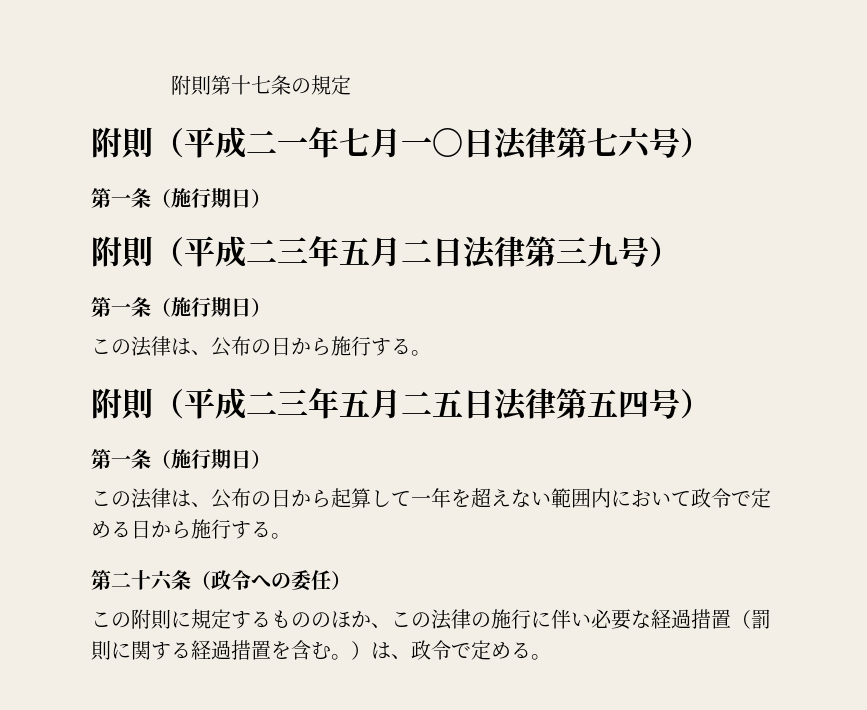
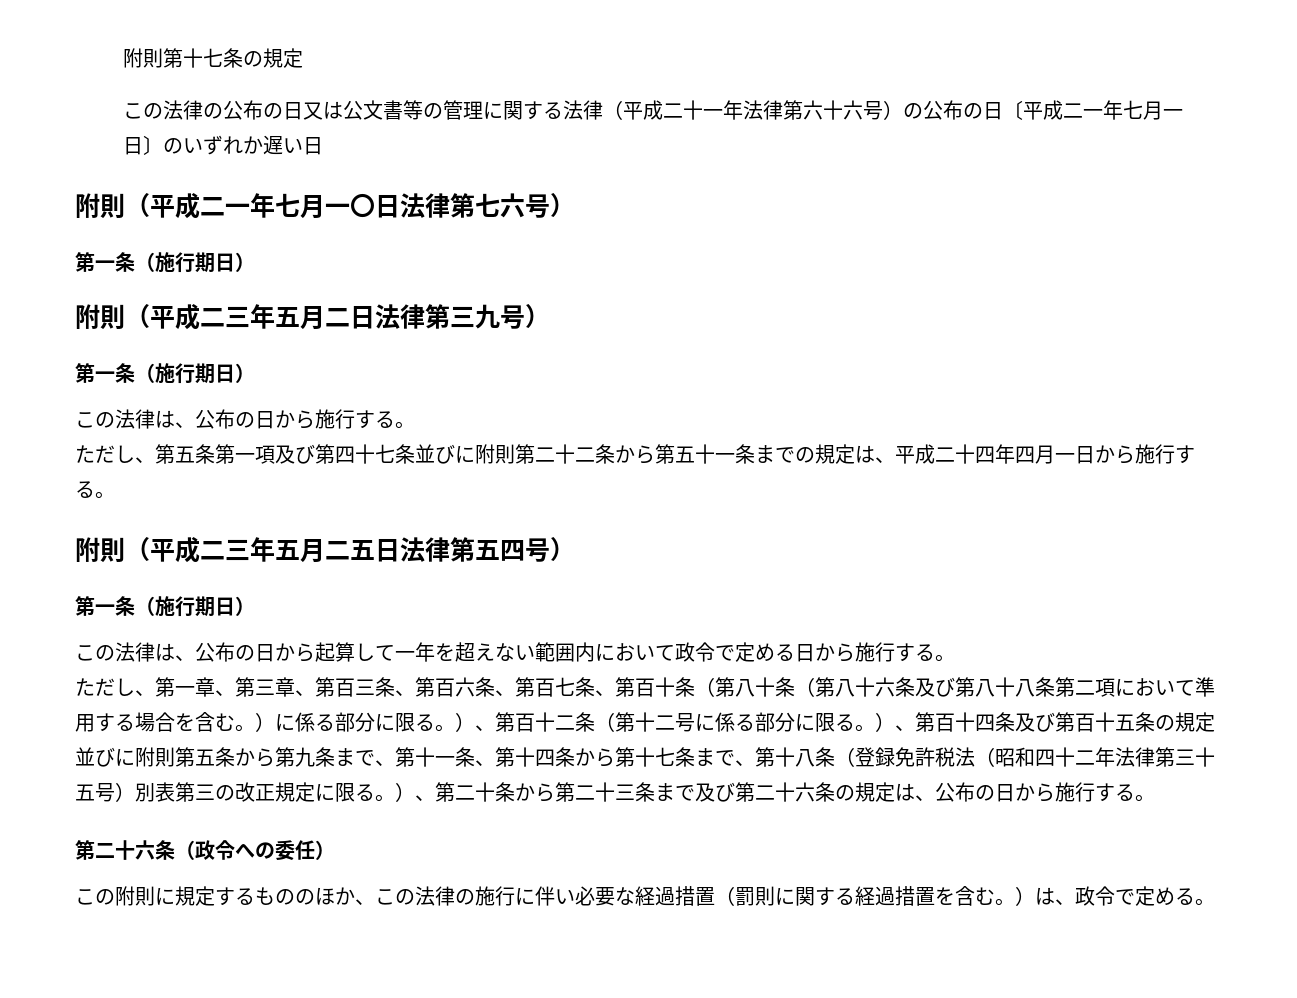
(351, 85) none -> [122,100,1183,120] [122,135,323,155] // この法律の公布の日又は公文書等の管理に関する法律（平成二十一年法律第六十六号）の公布の日〔平成二一年七月一日〕のいずれか遅い日
(431, 353) none -> [75,444,1195,464] [75,481,115,499] // ただし、第五条第一項及び第四十七条並びに附則第二十二条から第五十一条までの規定は、平成二十四年四月一日から施行する。
(291, 536) none -> [75,677,1215,697] [75,712,1215,732] [75,747,1215,767] [75,782,1155,802] // ただし、第一章、第三章、第百三条、第百六条、第百七条、第百十条（第八十条（第八十六条及び第八十八条第二項において準用する場合を含む。）に係る部分に限る。）、第百十二条（第十二号に係る部分に限る。）、第百十四条及び第百十五条の規定並びに附則第五条から第九条まで、第十一条、第十四条から第十七条まで、第十八条（登録免許税法（昭和四十二年法律第三十五号）別表第三の改正規定に限る。）、第二十条から第二十三条まで及び第二十六条の規定は、公布の日から施行する。

